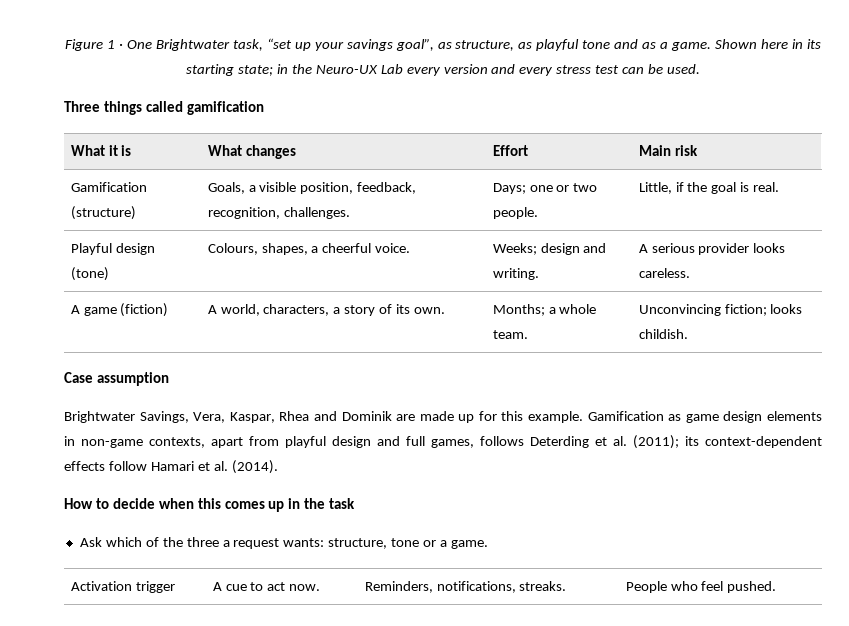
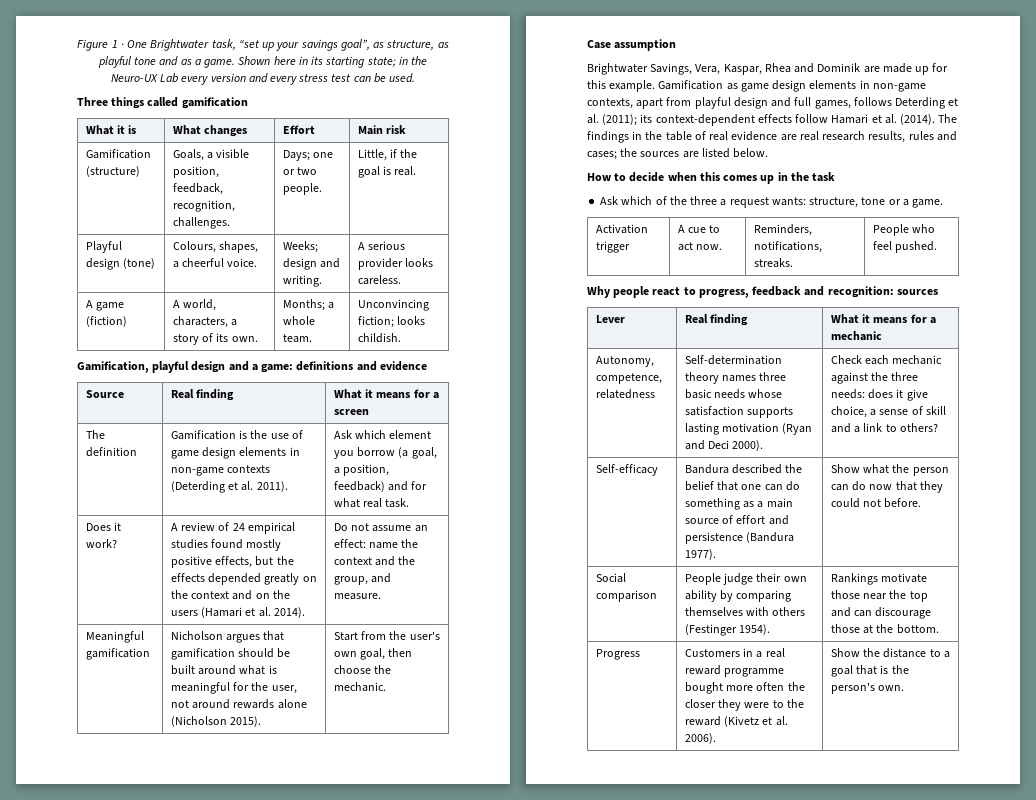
(688, 334) none -> [77,361,427,373] [86,390,125,398] [171,389,235,401] [334,389,439,399] [334,409,370,415] [86,430,106,439] [86,447,138,457] [171,430,303,440] [171,447,300,459] [171,465,271,476] [171,481,288,493] [334,430,432,439] [334,447,437,459] [334,464,390,476] [334,481,428,492] [334,498,410,508] [86,522,122,531] [86,539,118,548] [171,522,295,534] [171,539,282,551] [171,556,294,568] [171,573,317,585] [171,590,290,600] [171,607,305,618] [334,523,428,532] [334,539,419,549] [334,556,416,566] [334,573,392,585] [334,593,382,600] [86,631,145,643] [86,648,151,660] [171,631,285,643] [171,648,291,660] [171,665,277,675] [171,682,297,694] [171,699,307,709] [171,716,262,727] [334,631,440,641] [334,648,413,660] [334,665,392,674] [334,682,387,692] // Gamification, playful design and a game: definitions and evidence // Source | Real finding | What it means for a screen // The definition | Gamification is the use of game design elements in non-game contexts (Deterding et al. 2011). | Ask which element you borrow (a goal, a position, feedback) and for what real task. // Does it work? | A review of 24 empirical studies found mostly positive effects, but the effects depended greatly on the context and on the users (Hamari et al. 2014). | Do not assume an effect: name the context and the group, and measure. // Meaningful gamification | Nicholson argues that gamification should be built around what is meaningful for the user, not around rewards alone (Nicholson 2015). | Start from the user's own goal, then choose the mechanic.
(278, 467) none -> [938,114,958,123] [587,131,957,143] [587,148,769,160] The findings in the table of real evidence are real research results, rules and cases; the sources are listed below.
(777, 587) none -> [587,286,938,298] [596,315,626,323] [685,314,749,326] [831,314,936,324] [831,331,883,341] [596,356,655,367] [596,373,663,384] [596,389,656,399] [685,355,783,365] [685,372,787,384] [685,389,783,399] [685,406,794,418] [685,423,813,435] [685,440,764,451] [831,355,943,365] [831,372,919,384] [831,389,928,401] [831,406,946,418] [831,423,938,433] [596,464,659,476] [685,464,803,474] [685,481,800,491] [685,498,793,510] [685,515,789,525] [685,532,795,544] [685,549,717,560] [831,464,949,476] [831,481,943,493] [831,498,922,508] [596,573,627,583] [596,590,658,602] [685,573,807,585] [685,590,792,602] [685,607,806,616] [685,624,771,636] [831,573,928,585] [831,590,928,602] [831,607,932,619] [831,624,939,634] [596,649,641,660] [685,648,785,658] [685,665,785,677] [685,682,805,694] [685,699,804,711] [685,716,788,727] [685,733,717,744] [831,648,950,658] [831,665,909,677] [831,682,905,694] // Why people react to progress, feedback and recognition: sources // Lever | Real finding | What it means for a mechanic // Autonomy, competence, relatedness | Self-determination theory names three basic needs whose satisfaction supports lasting motivation (Ryan and Deci 2000). | Check each mechanic against the three needs: does it give choice, a sense of skill and a link to others? // Self-efficacy | Bandura described the belief that one can do something as a main source of effort and persistence (Bandura 1977). | Show what the person can do now that they could not before. // Social comparison | People judge their own ability by comparing themselves with others (Festinger 1954). | Rankings motivate those near the top and can discourage those at the bottom. // Progress | Customers in a real reward programme bought more often the closer they were to the reward (Kivetz et al. 2006). | Show the distance to a goal that is the person's own.

